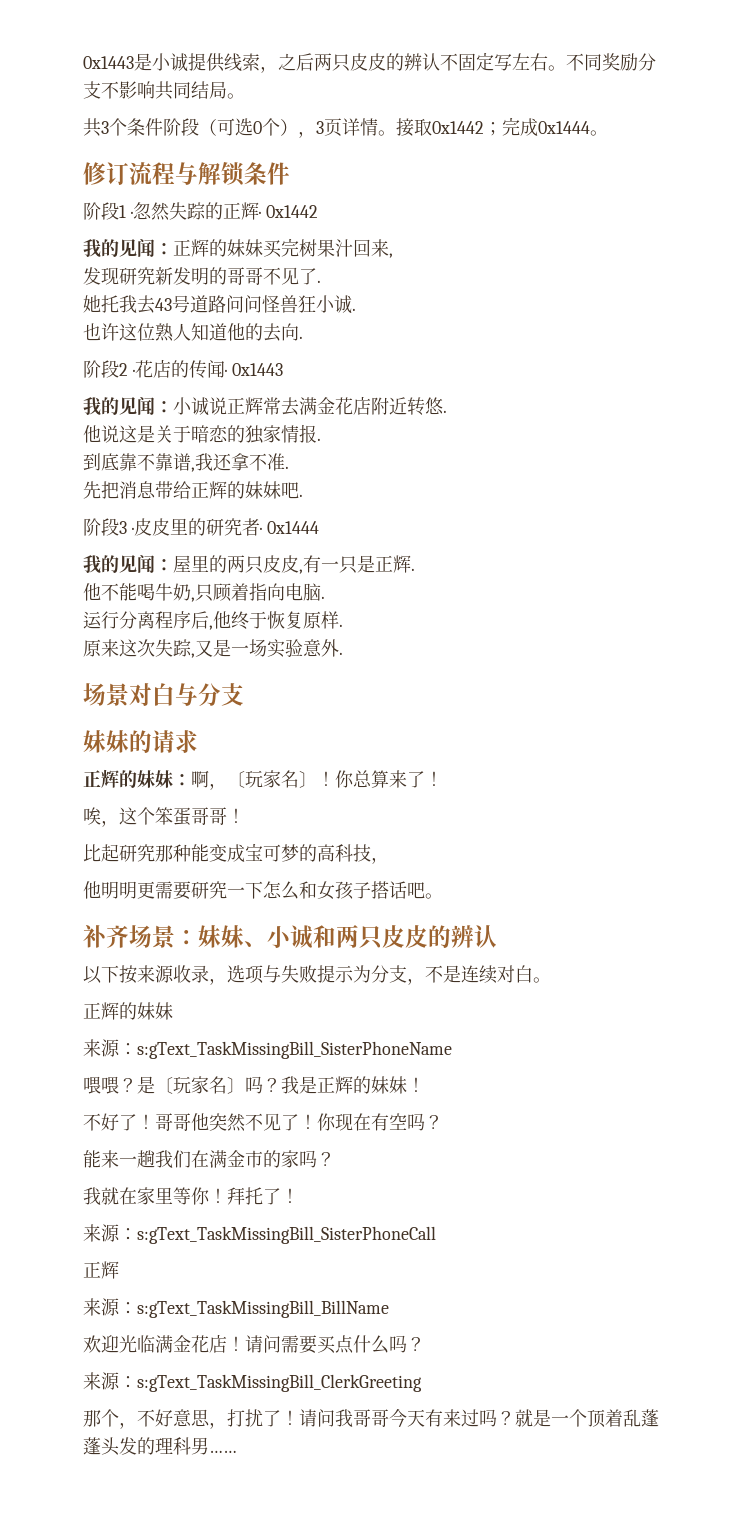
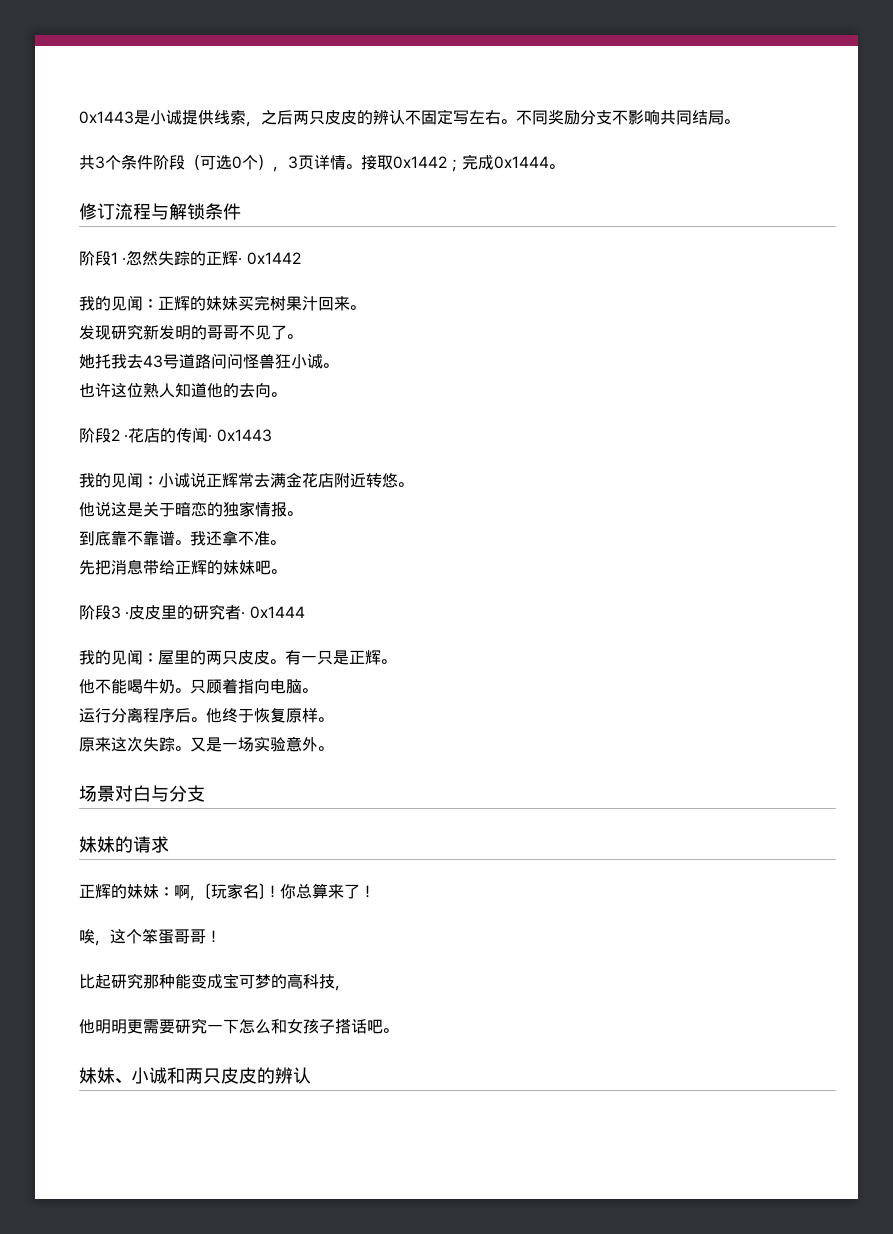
[389,253,393,258] , -> [350,305,365,310] 。
[317,280,321,283] . -> [287,334,302,339] 。
[352,308,356,311] . -> [323,363,338,368] 。
[299,336,303,339] . -> [271,392,286,397] 。
[443,410,447,413] . -> [398,482,413,487] 。
[317,438,321,441] . -> [287,511,302,516] 。
[191,467,195,472] , -> [175,540,190,545] 。
[285,466,289,469] . -> [270,540,285,545] 。
[299,494,303,497] . -> [271,569,286,574] 。
[299,569,303,574] , -> [270,659,285,664] 。
[411,568,415,571] . -> [381,659,396,664] 。
[191,597,195,602] , -> [175,688,190,693] 。
[321,596,325,599] . -> [302,688,317,693] 。
[209,625,213,630] , -> [191,717,206,722] 。
[339,624,343,627] . -> [318,717,333,722] 。
[191,653,195,658] , -> [175,746,190,751] 。
[339,652,343,655] . -> [318,746,333,751] 。
[83,925,198,949] 补齐场景： -> (398, 1030) none
[83,965,551,985] [83,1002,173,1020] [83,1039,452,1059] [83,1076,425,1094] [83,1113,443,1132] [83,1150,335,1168] [83,1187,299,1205] [83,1224,436,1244] [83,1261,119,1279] [83,1298,389,1318] [83,1334,425,1354] [83,1372,422,1392] [83,1409,659,1429] [83,1437,237,1456] // 以下按来源收录，选项与失败提示为分支，不是连续对白。 // 正辉的妹妹 // 来源：s:gText_TaskMissingBill_SisterPhoneName // 喂喂？是〔玩家名〕吗？我是正辉的妹妹！ // 不好了！哥哥他突然不见了！你现在有空吗？ // 能来一趟我们在满金市的家吗？ // 我就在家里等你！拜托了！ // 来源：s:gText_TaskMissingBill_SisterPhoneCall // 正辉 // 来源：s:gText_TaskMissingBill_BillName // 欢迎光临满金花店！请问需要买点什么吗？ // 来源：s:gText_TaskMissingBill_ClerkGreeting // 那个，不好意思，打扰了！请问我哥哥今天有来过吗？就是一个顶着乱蓬蓬头发的理科男…… -> (311, 1075) none

